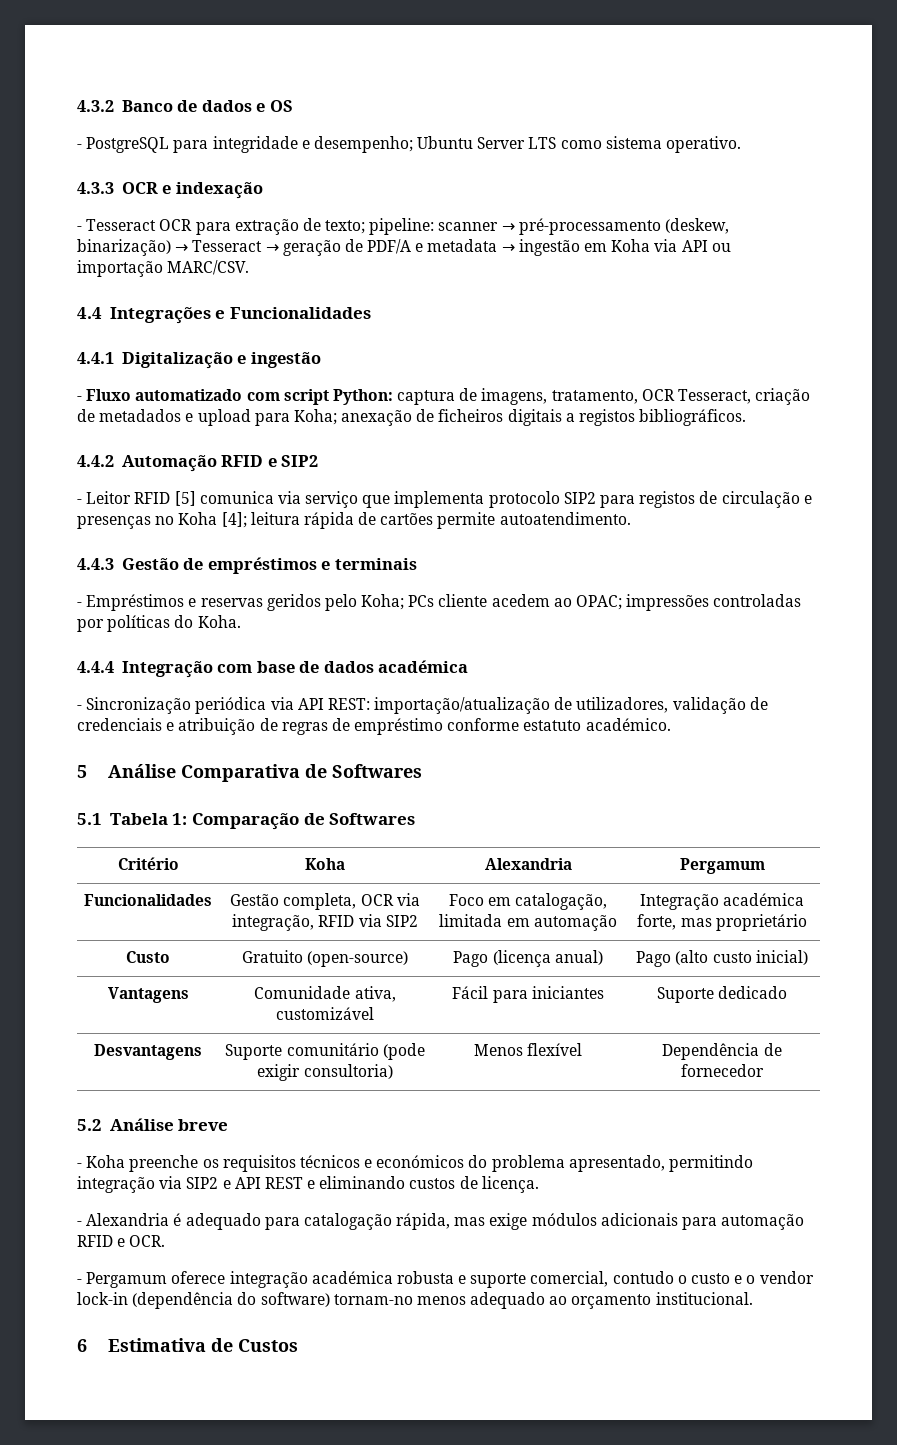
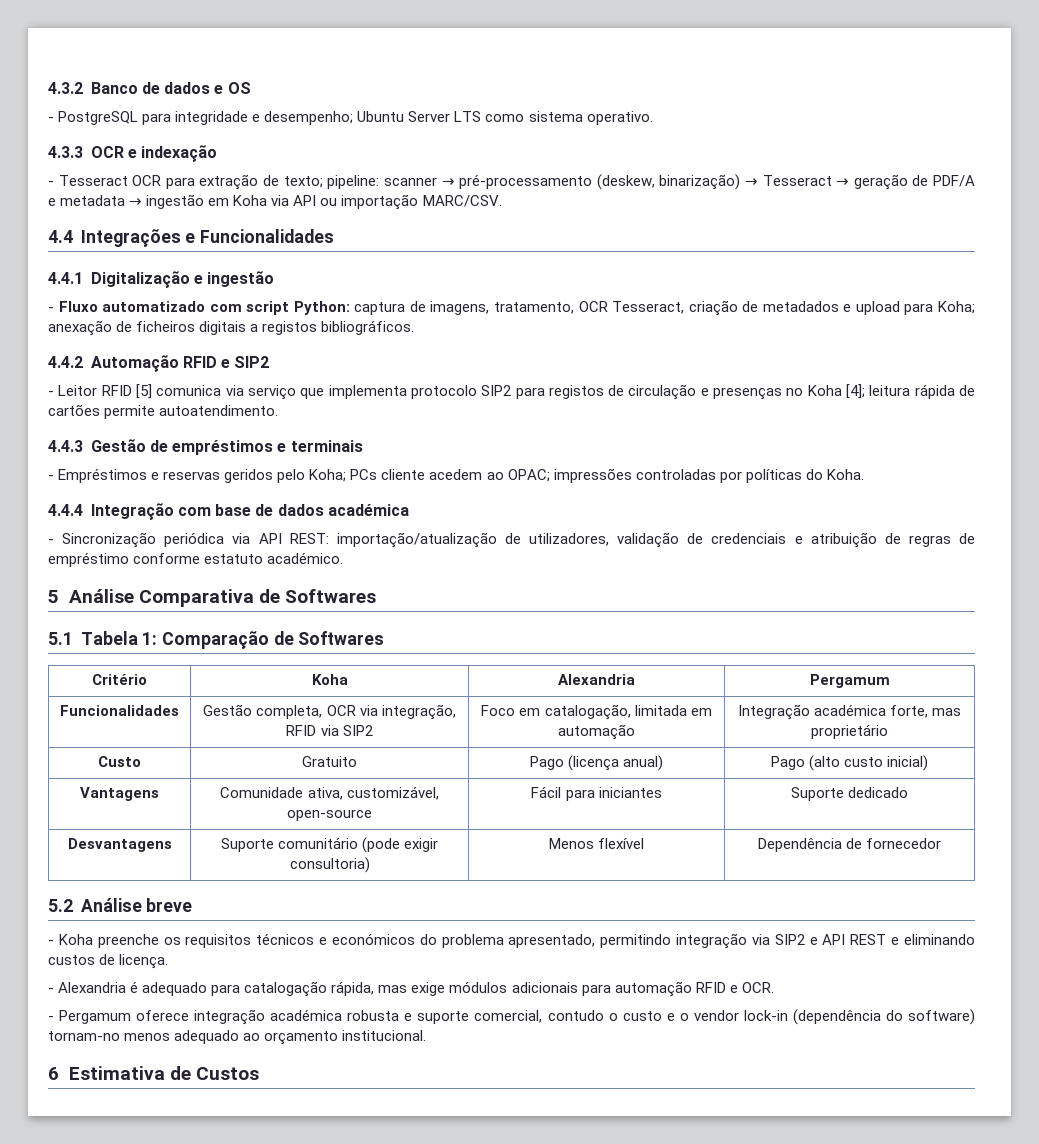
[307,951,409,967] (open‑source) -> (357, 761) none
[276,1007,374,1020] customizável -> [346,786,439,800] [287,809,372,821] customizável, open‑source

